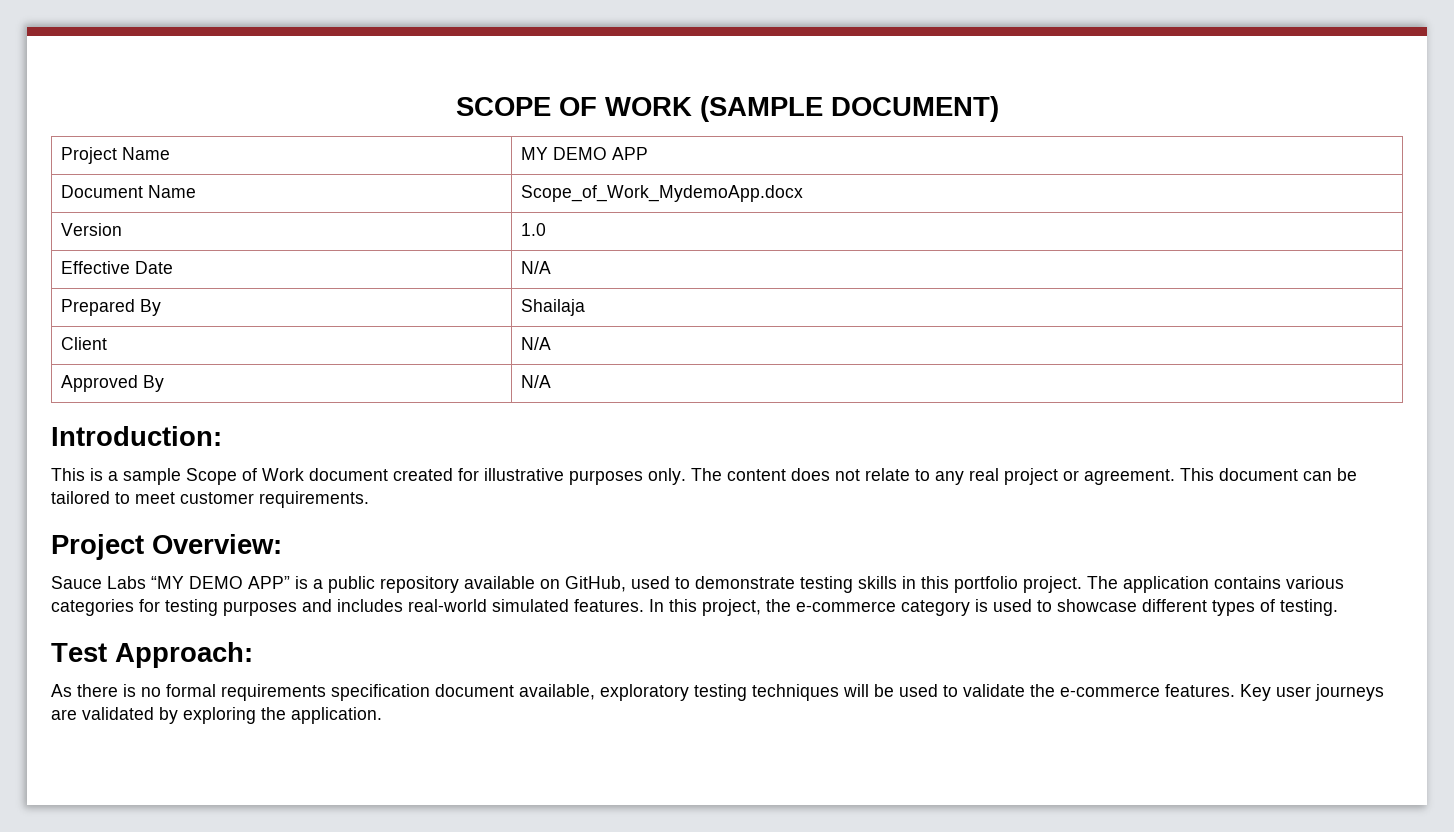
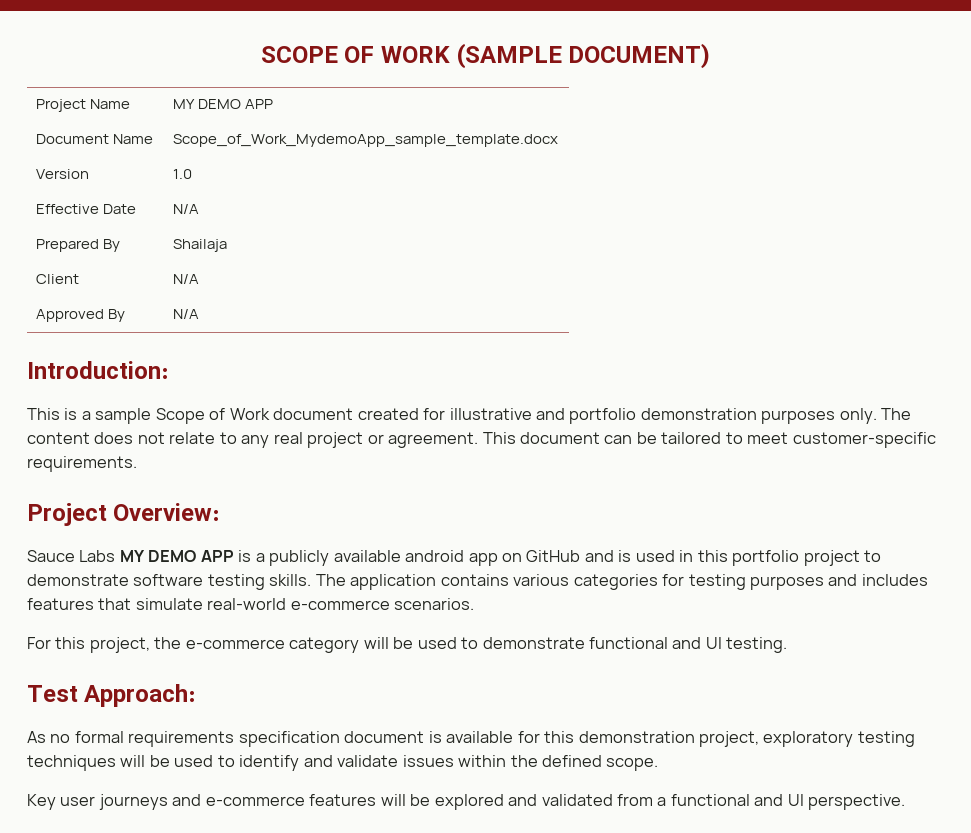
[520,185,803,202] Scope_of_Work_MydemoApp.docx -> [173,134,559,147] Scope_of_Work_MydemoApp_sample_template.docx
(564, 474) none -> [536,408,757,424] and portfolio demonstration
[180,492,254,504] customer -> [792,432,936,448] customer-specific
[151,576,1082,593] “MY DEMO APP” is a public repository available on GitHub, used to demonstrate testing skills in this portfolio project. -> [119,550,882,566] [27,574,312,590] MY DEMO APP is a publicly available android app on GitHub and is used in this portfolio project to demonstrate software testing skills.
[408,599,664,612] real-world simulated features. In -> [27,598,475,610] [27,637,51,649] features that simulate real-world e-commerce scenarios. // For
[975,599,1275,616] is used to showcase different types of -> [363,637,722,649] will be used to demonstrate functional and UI
[77,684,136,697] there is -> (46, 737) none
[519,684,595,700] available, -> [428,731,760,747] is available for this demonstration project,
[963,684,1384,701] [51,707,382,724] validate the e-commerce features. Key user journeys are validated by exploring the application. -> [239,755,659,771] [27,794,906,810] identify and validate issues within the defined scope. // Key user journeys and e-commerce features will be explored and validated from a functional and UI perspective.

